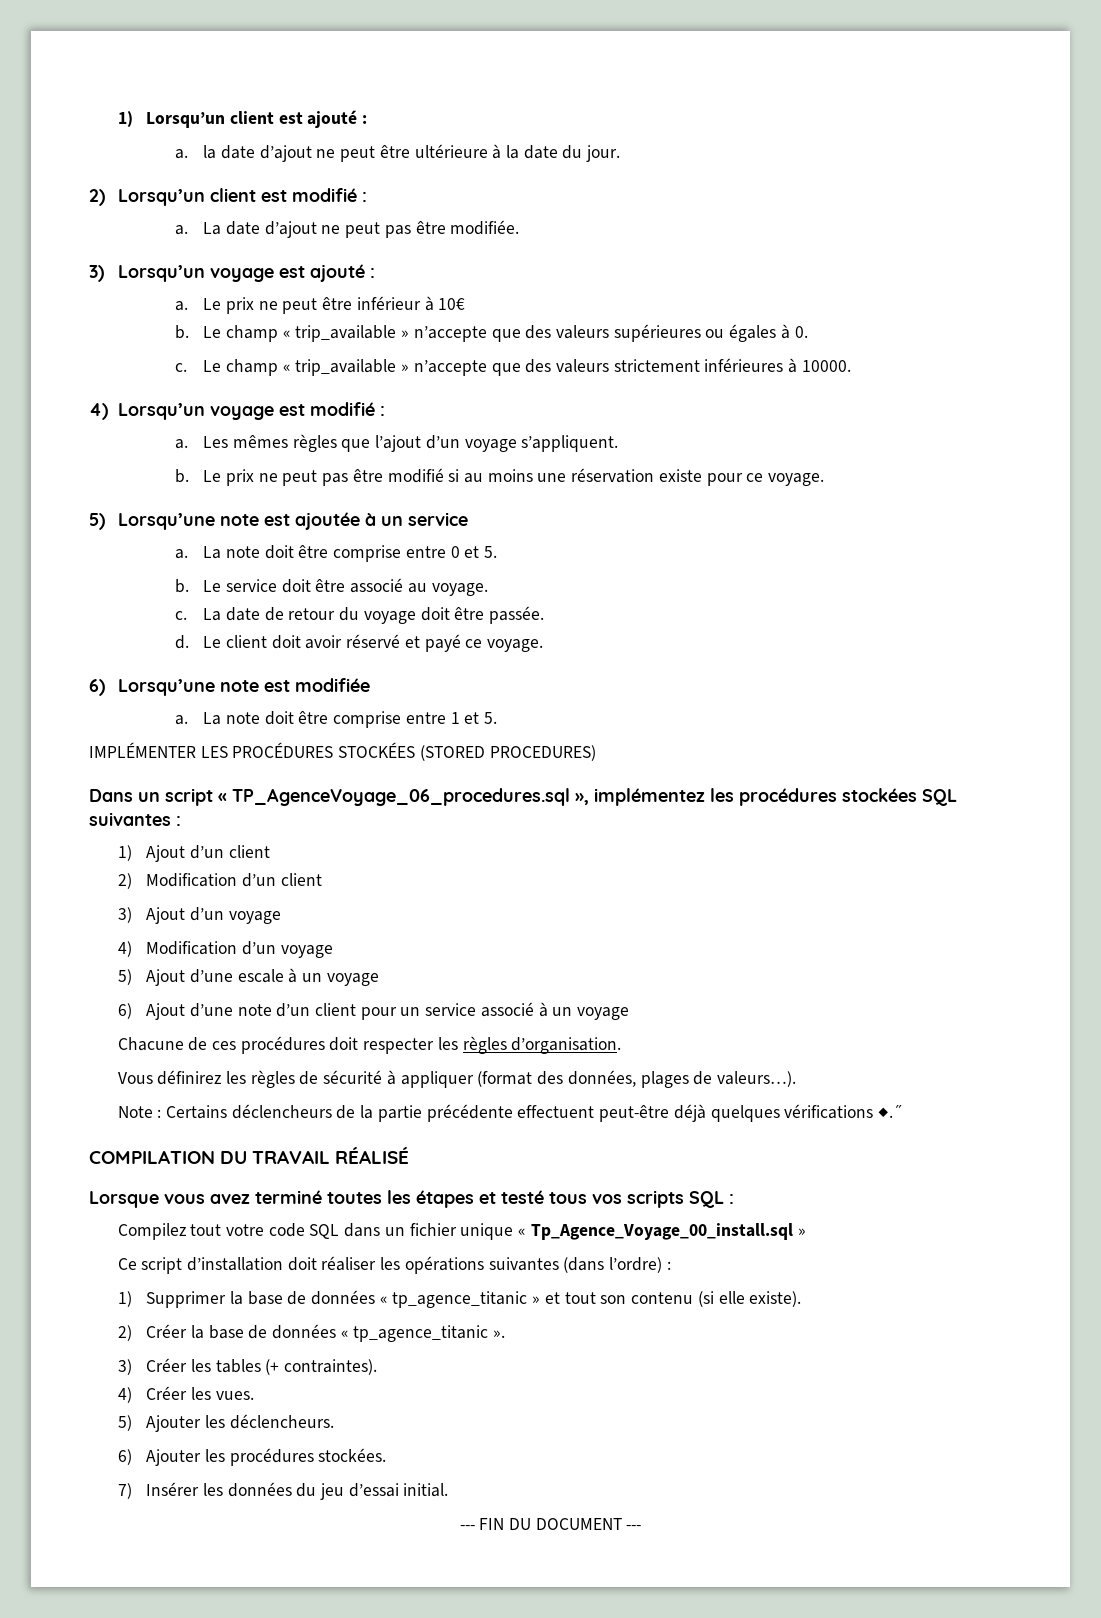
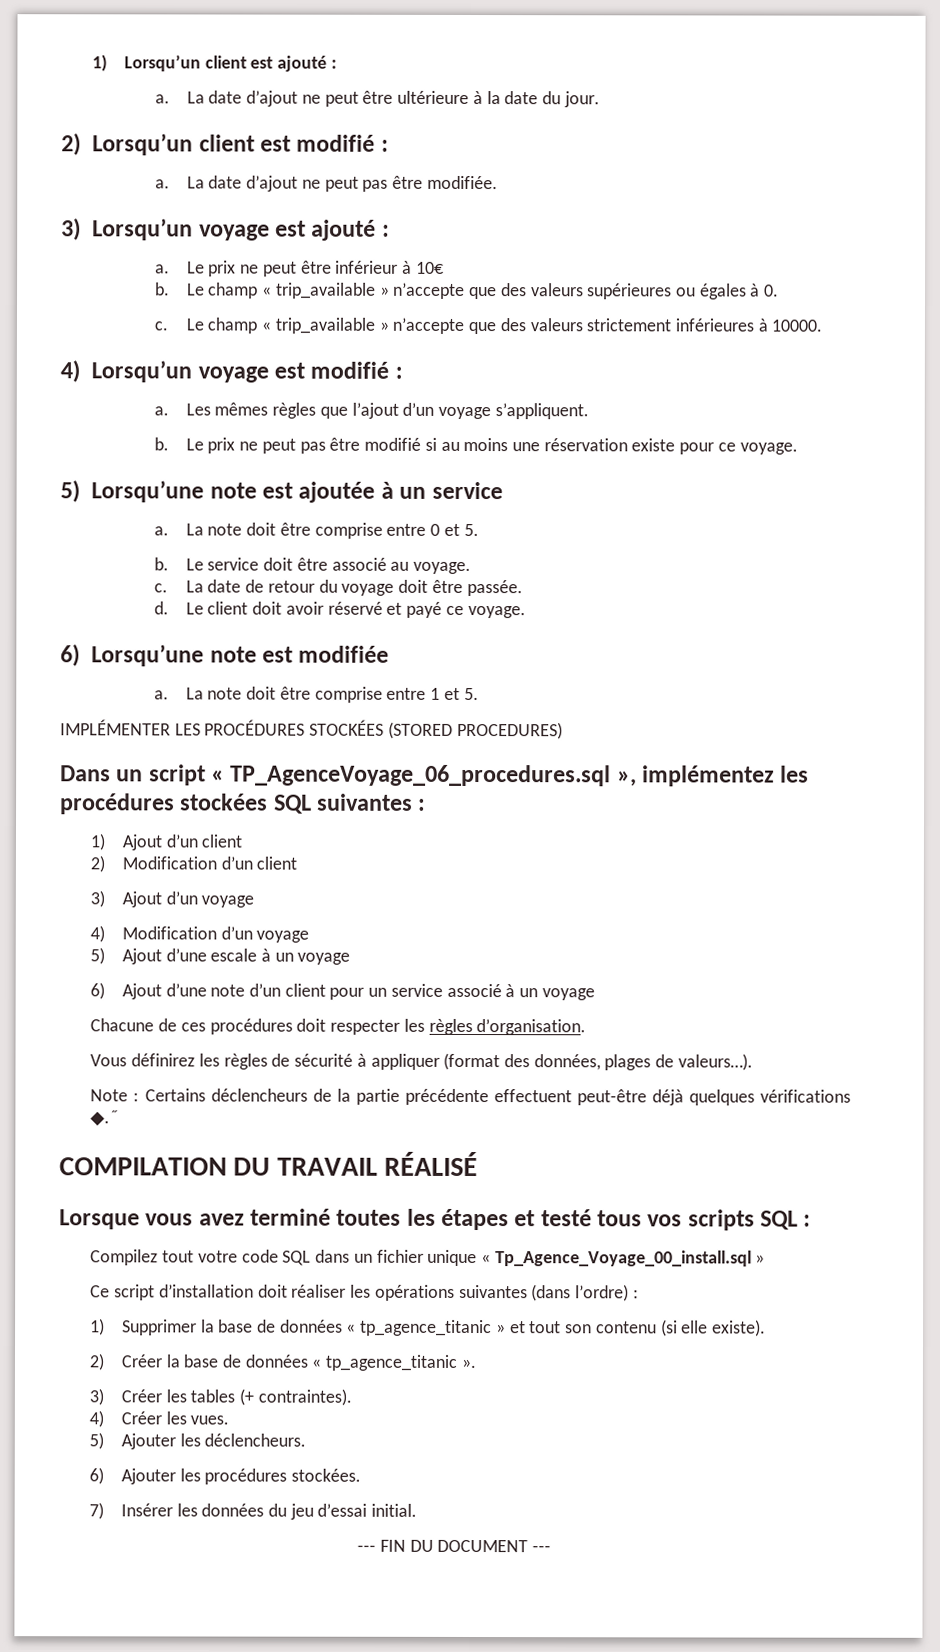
[203,145,217,159] la -> [186,91,205,104] La

